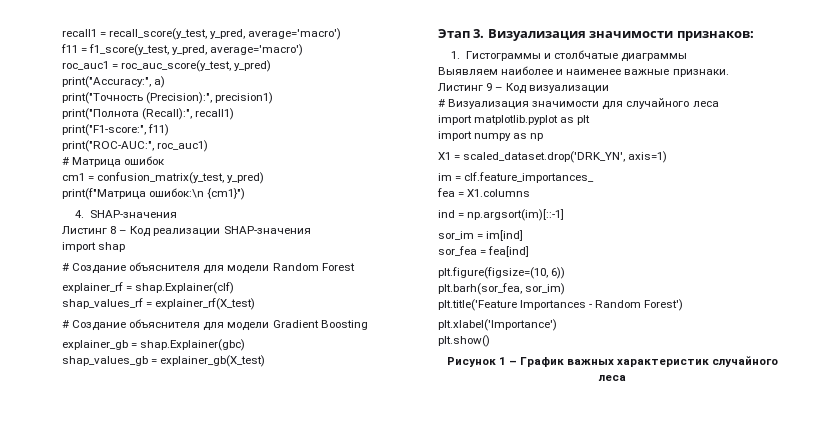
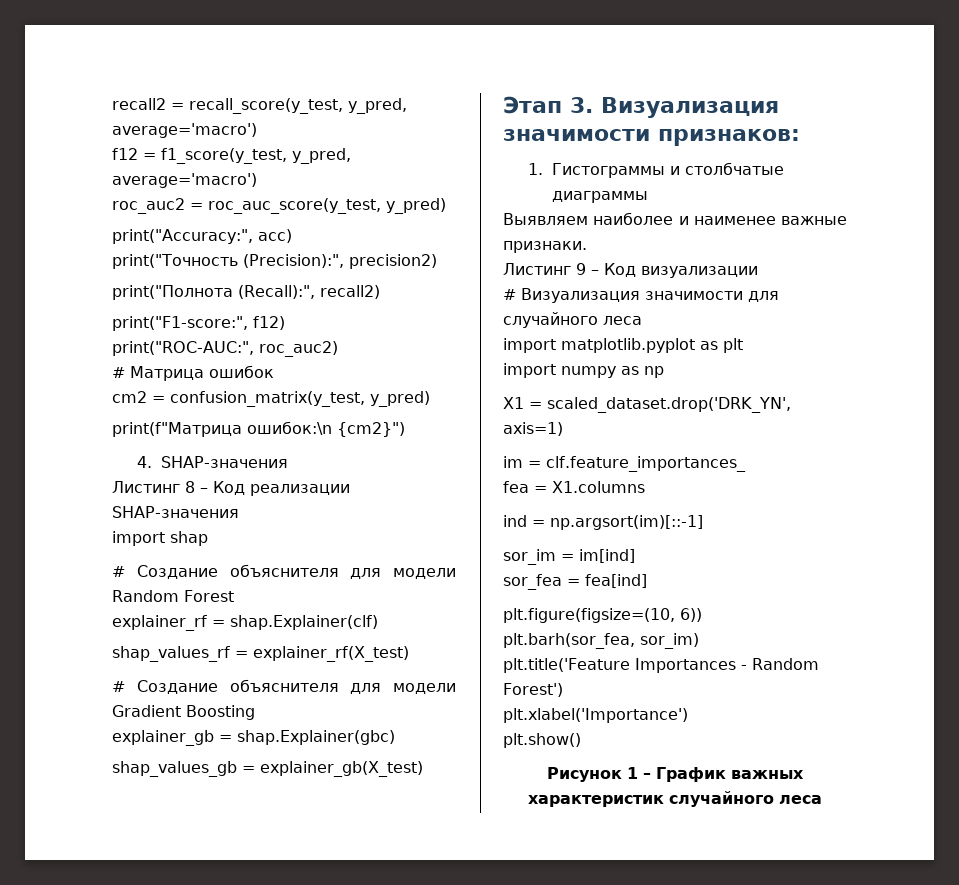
[62,29,97,37] recall1 -> [112,98,166,110] recall2
[61,44,78,53] f11 -> [112,148,138,160] f12
[62,61,109,70] roc_auc1 -> [112,198,185,214] roc_auc2
[154,76,166,88] a) -> [257,229,292,243] acc)
[215,92,274,104] precision1) -> [349,254,437,269] precision2)
[195,108,235,120] recall1) -> [320,285,380,299] recall2)
[148,124,170,136] f11) -> [253,316,285,330] f12)
[157,140,209,152] roc_auc1) -> [259,341,338,357] roc_auc2)
[62,173,85,181] cm1 -> [112,391,147,403] cm2
[207,188,246,200] {cm1}") -> [337,422,405,437] {cm2}")

